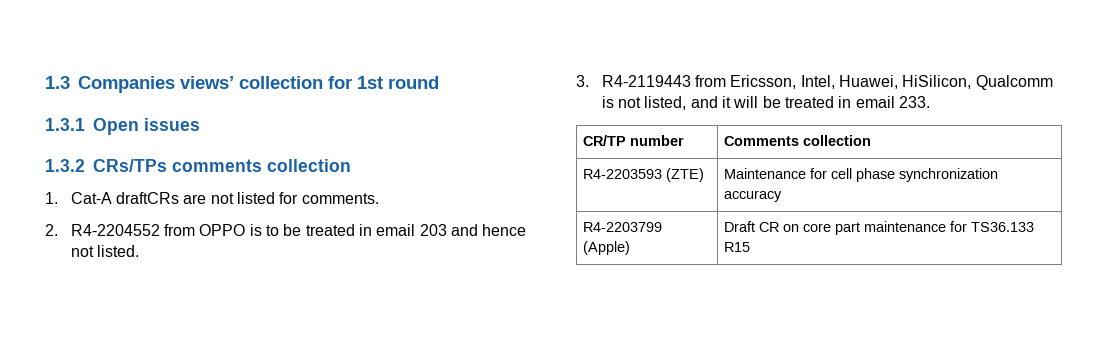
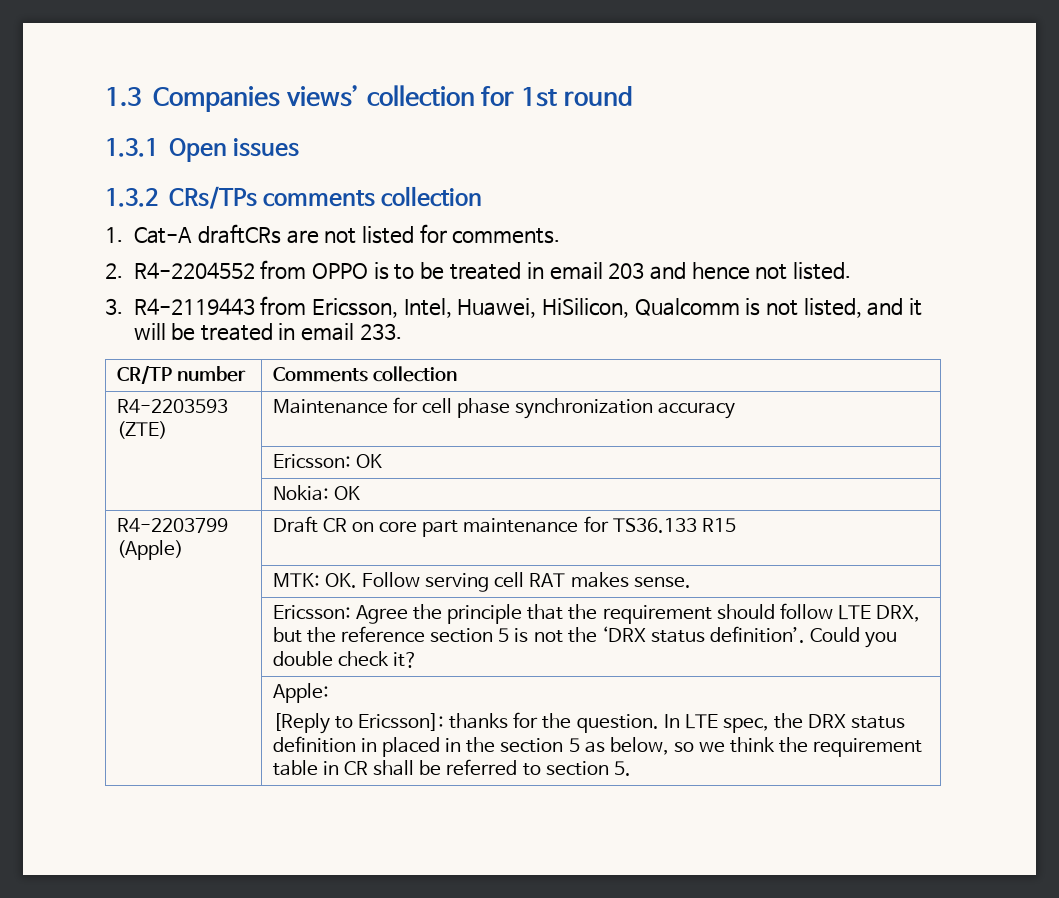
(782, 196) none -> [272,454,382,469] [272,485,360,501] // | Ericsson: OK // | Nokia: OK
(750, 247) none -> [272,572,691,592] [272,603,921,624] [272,626,898,648] [272,651,419,668] [272,683,329,703] [272,712,906,734] [272,736,923,757] [272,759,631,776] // | MTK: OK. Follow serving cell RAT makes sense. // | Ericsson: Agree the principle that the requirement should follow LTE DRX, but the reference section 5 is not the ‘DRX status definition’. Could you double check it? // | Apple: // [Reply to Ericsson]: thanks for the question. In LTE spec, the DRX status definition in placed in the section 5 as below, so we think the requirement table in CR shall be referred to section 5.

